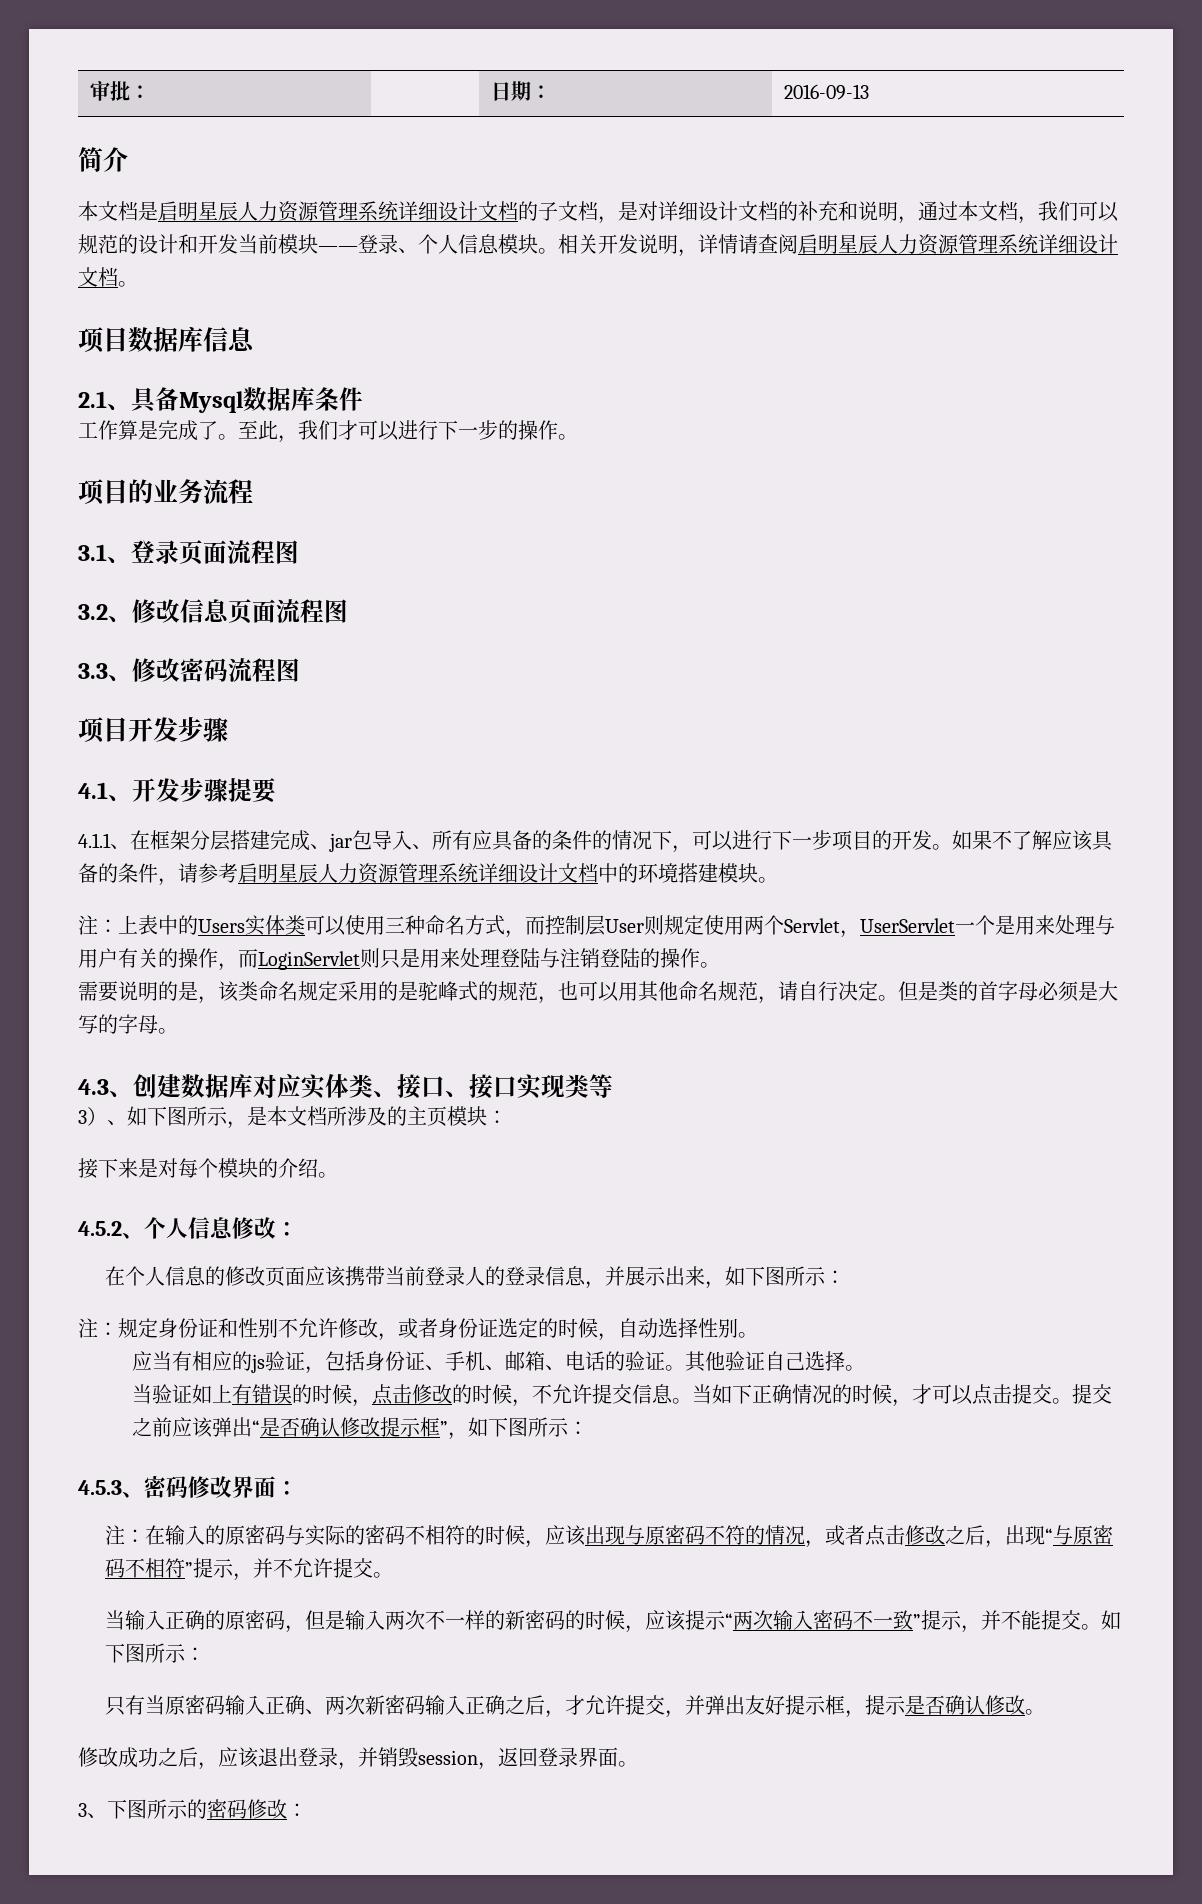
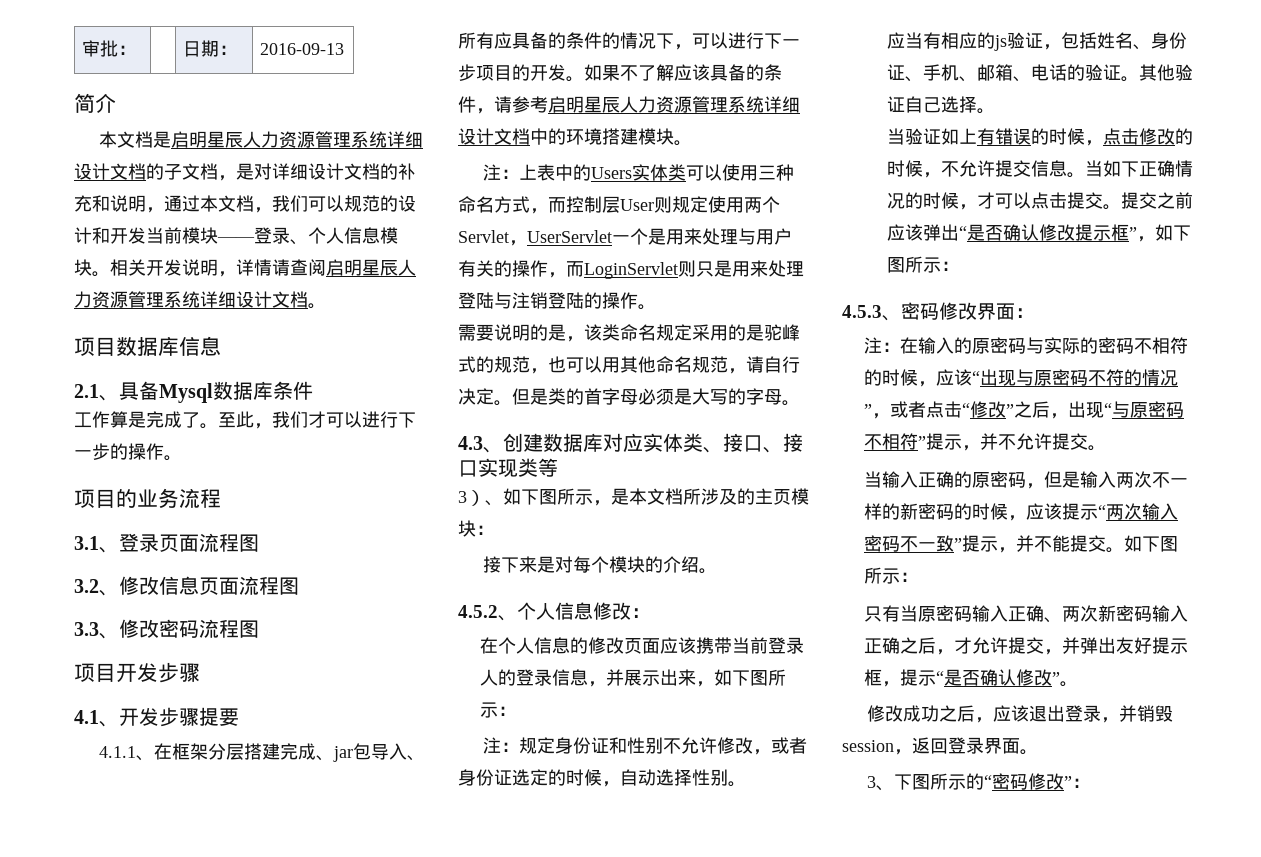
(366, 1361) none -> [1096,32,1151,50] 姓名、
(587, 1535) none -> [972,371,981,384] “
(806, 1535) none -> [864,404,873,416] ”
[905,1525,946,1545] 修改 -> [962,401,1015,418] “修改”
[905,1695,1026,1715] 是否确认修改 -> [936,669,1061,686] “是否确认修改”
[207,1799,287,1819] 密码修改 -> [983,773,1072,790] “密码修改”

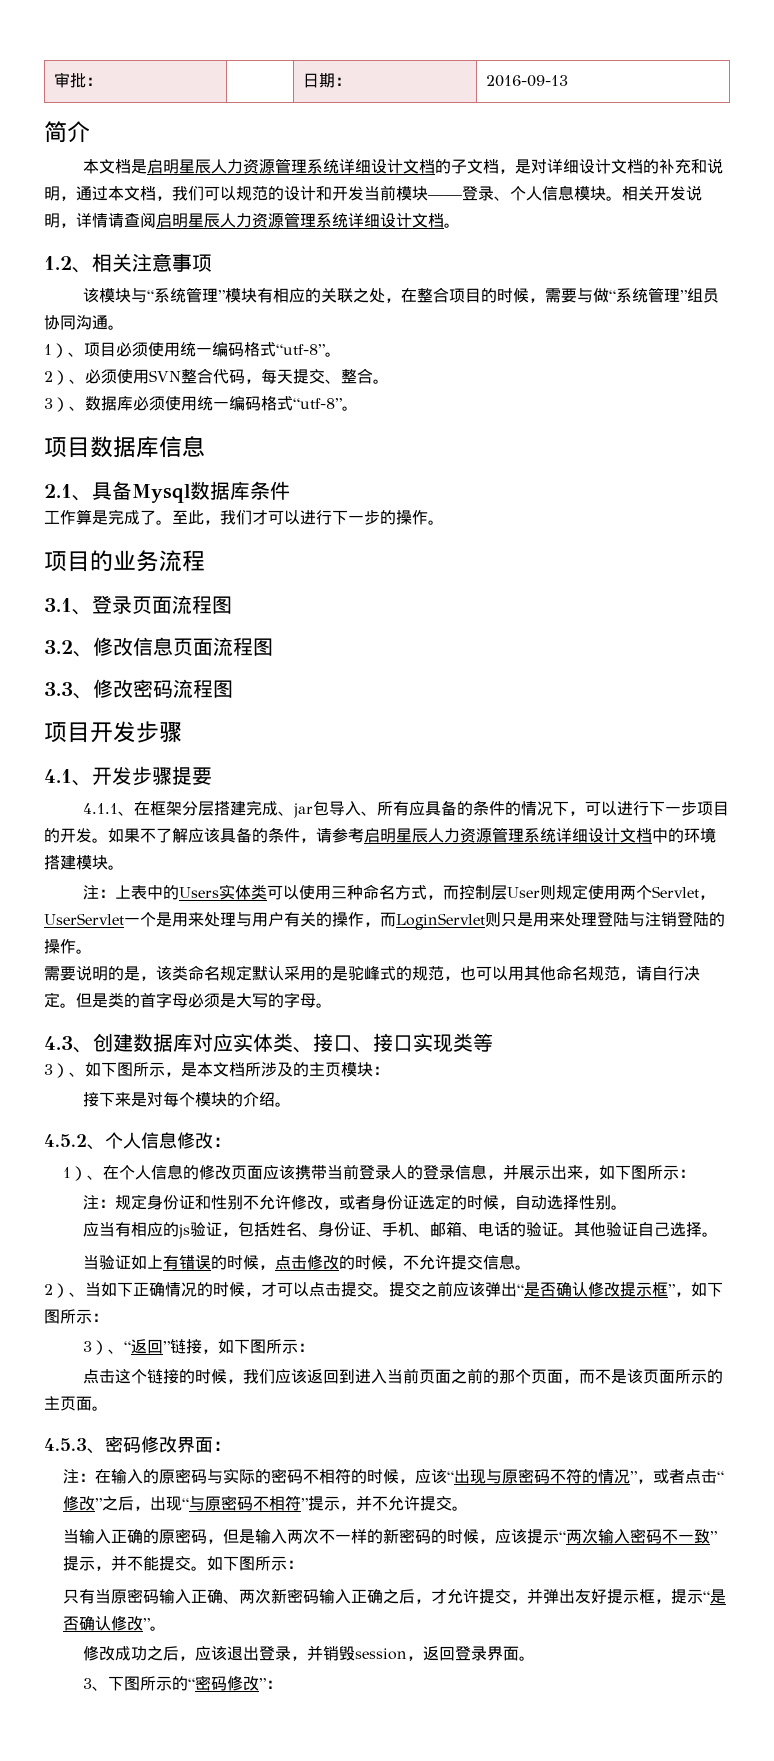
(326, 306) none -> [44,253,212,273] [82,287,719,303] [44,315,124,330] [44,342,341,358] [44,368,389,385] [44,396,358,412] // 1.2、相关注意事项 // 该模块与“系统管理”模块有相应的关联之处，在整合项目的时候，需要与做“系统管理”组员协同沟通。 // 1）、项目必须使用统一编码格式“utf-8”。 // 2）、必须使用SVN整合代码，每天提交、整合。 // 3）、数据库必须使用统一编码格式“utf-8”。
(692, 332) none -> [252,966,284,981] 默认
(650, 613) none -> [63,1166,104,1181] 1）、
(1085, 175) none -> [44,1283,85,1298] // 2）、
(959, 266) none -> [82,1339,314,1355] [82,1368,723,1384] [44,1396,108,1411] // 3）、“返回”链接，如下图所示： // 点击这个链接的时候，我们应该返回到进入当前页面之前的那个页面，而不是该页面所示的主页面。

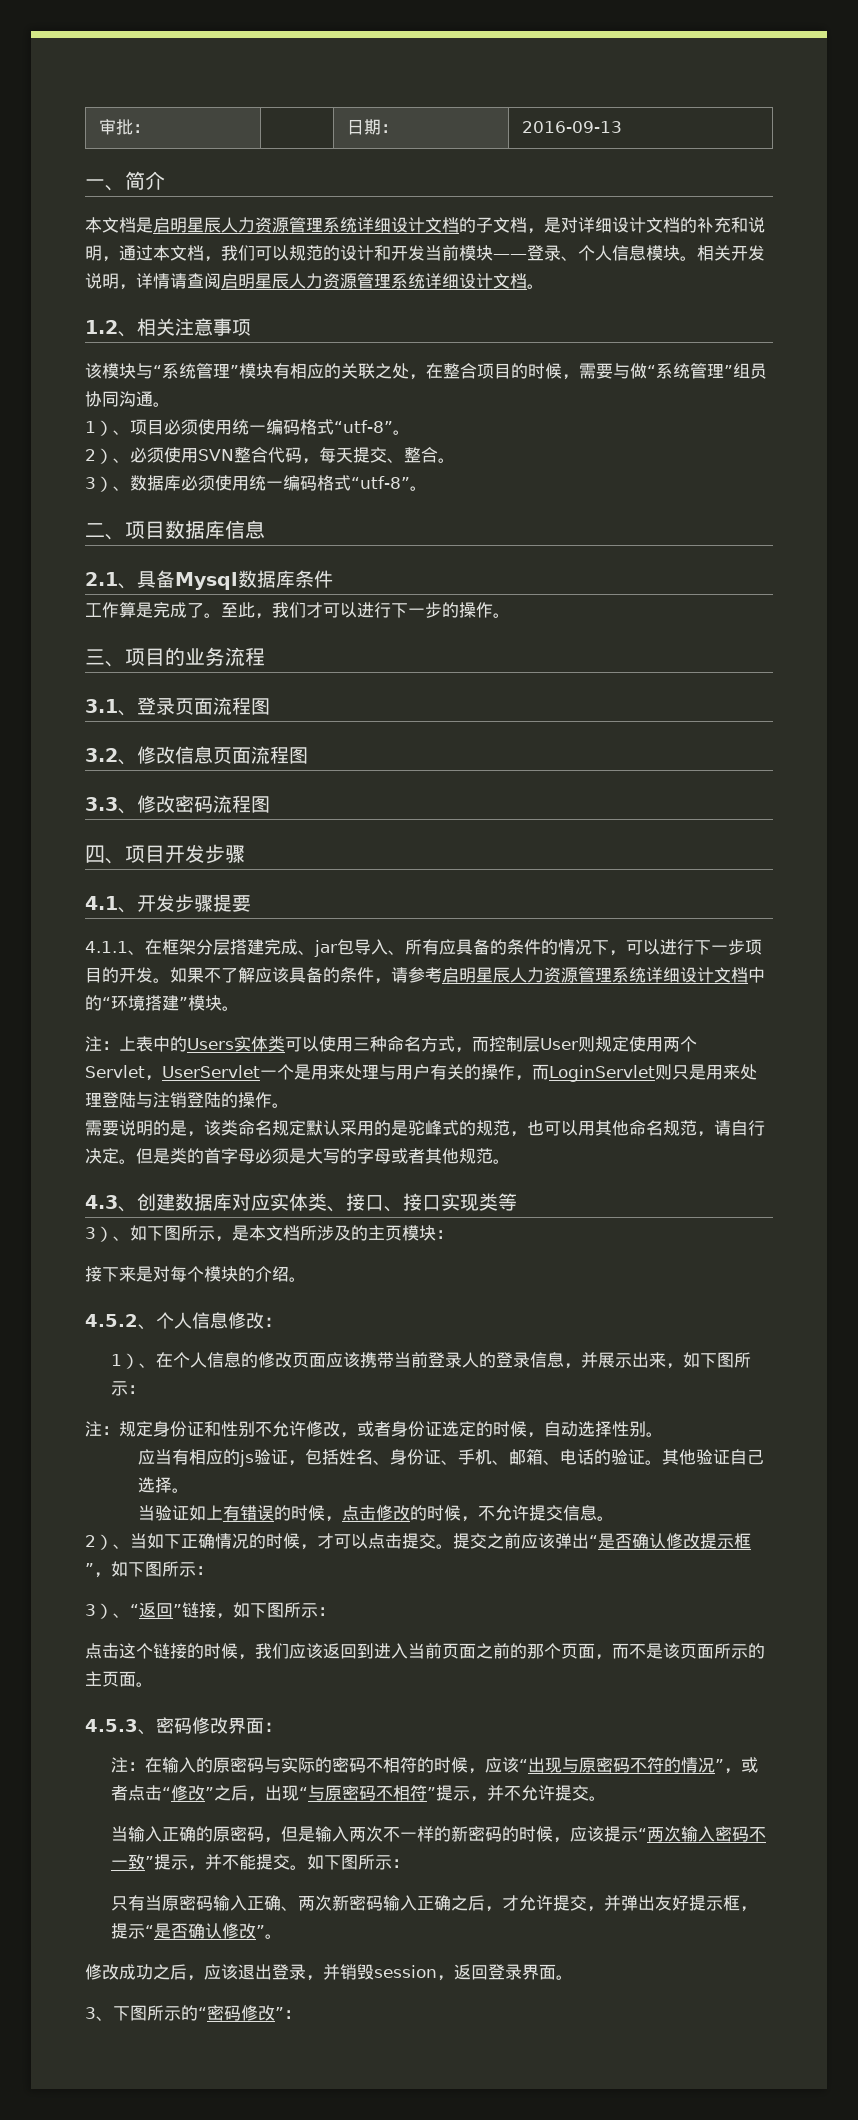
(568, 81) none -> [85,179,125,191] 一、
(358, 408) none -> [85,523,125,540] 二、
(444, 522) none -> [85,649,125,667] 三、
(233, 689) none -> [85,845,125,864] 四、
(684, 835) none -> [102,997,111,1009] “
(76, 862) none -> [179,997,188,1009] ”
(316, 1000) none -> [391,1148,493,1164] 或者其他规范

